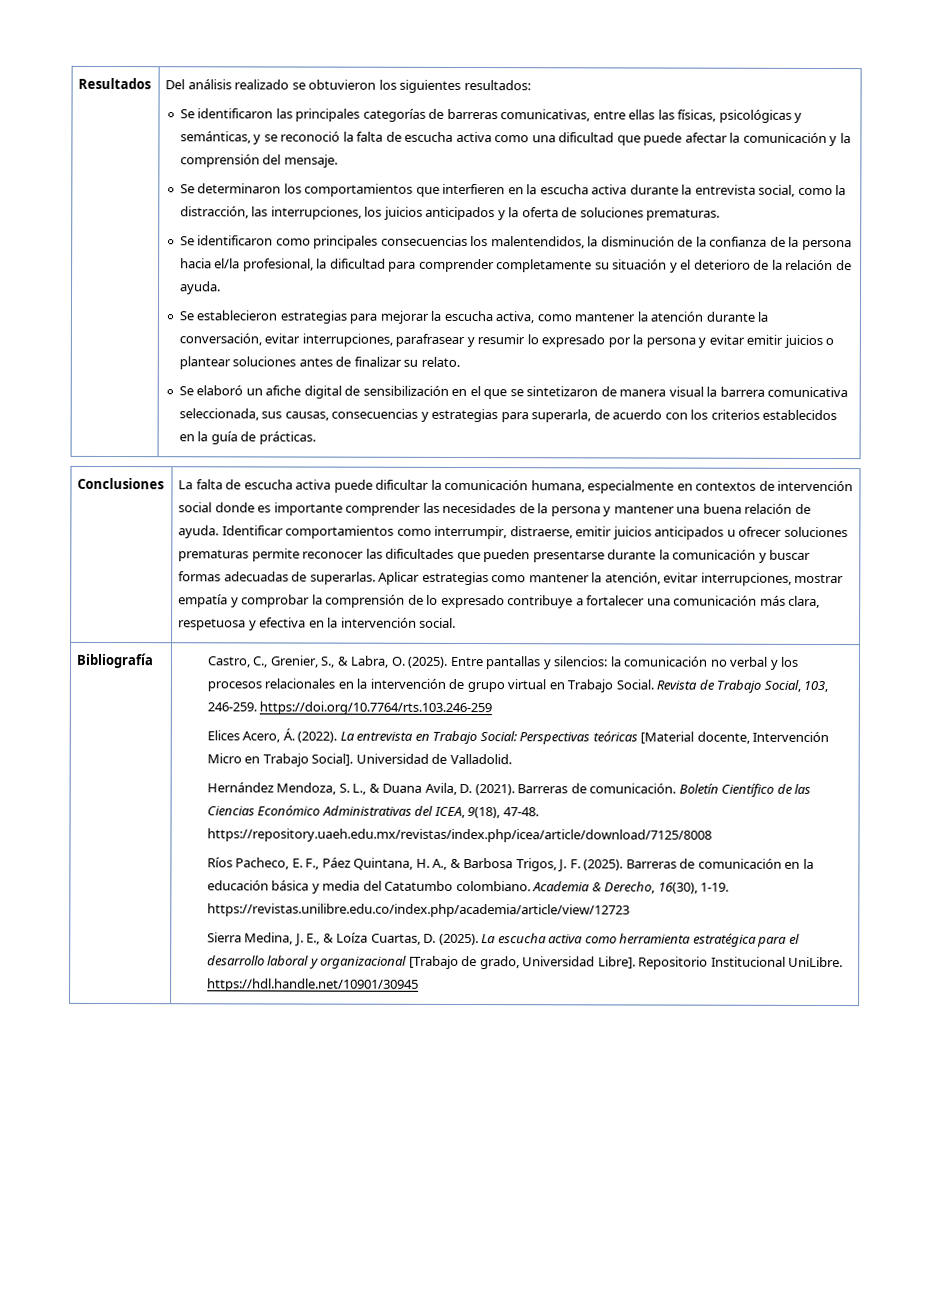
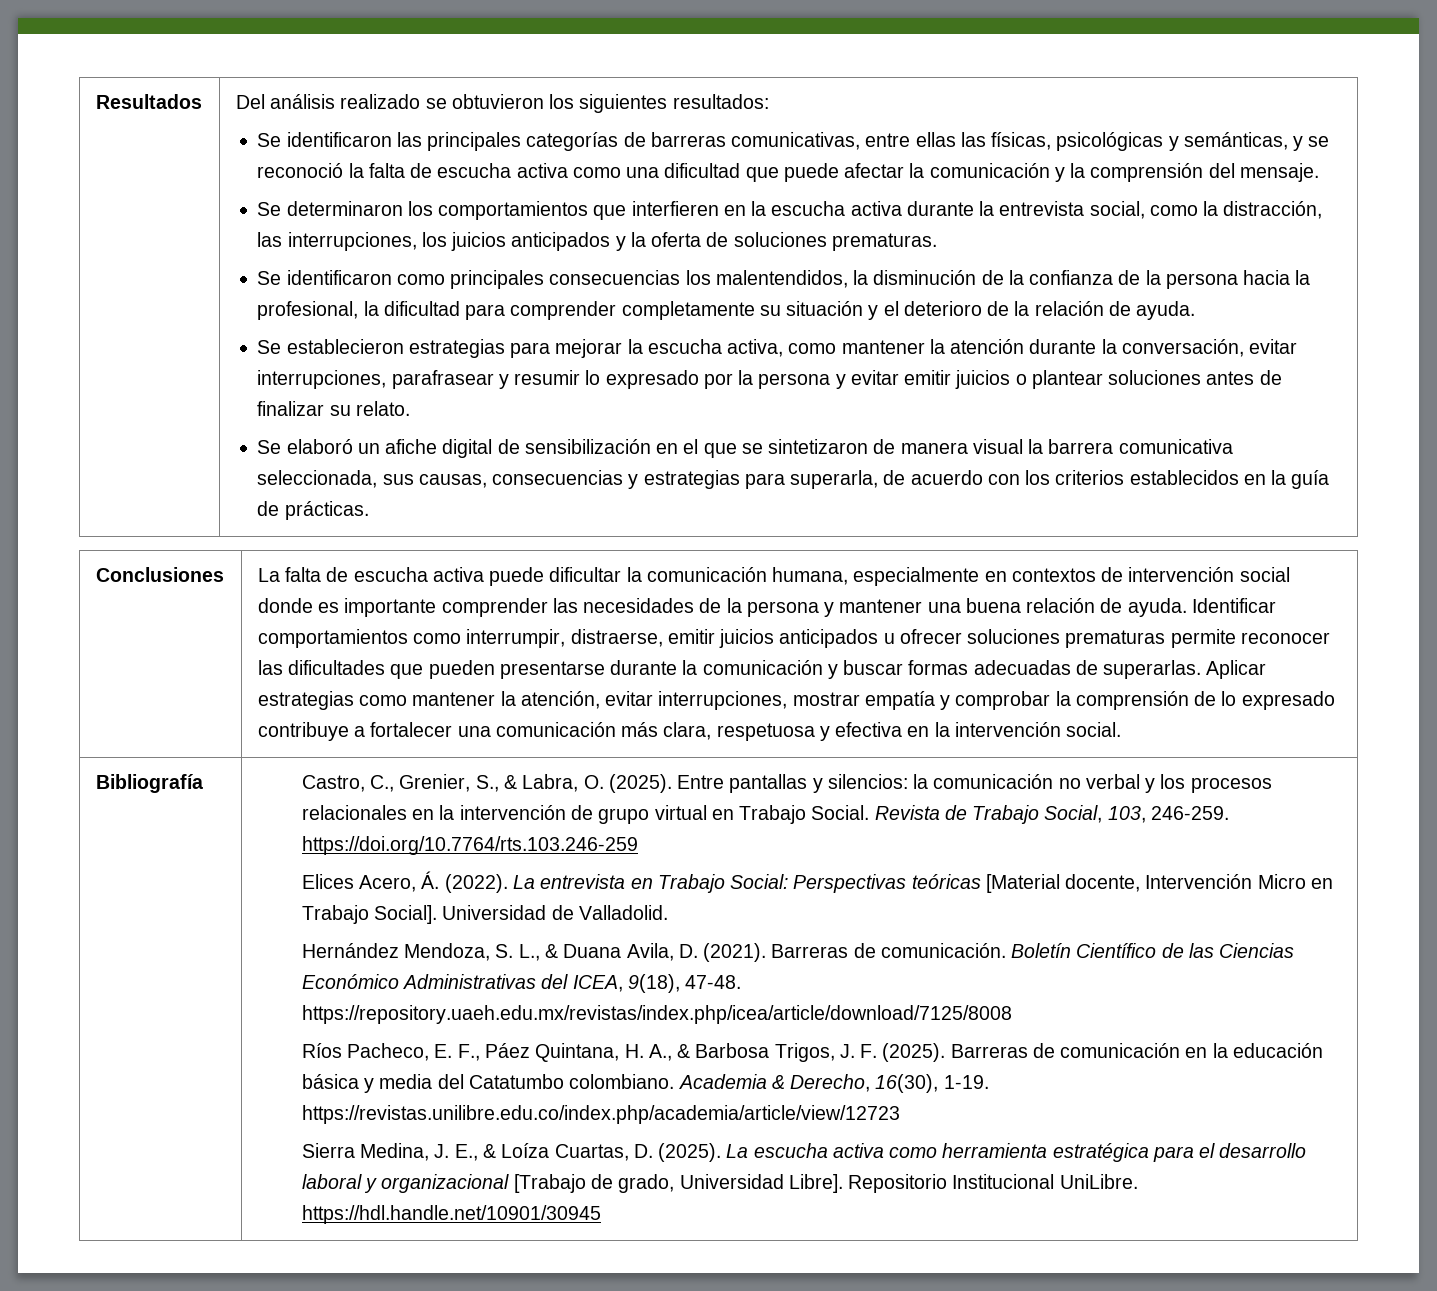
[214,258,241,269] el/la -> [1295,270,1311,285] la

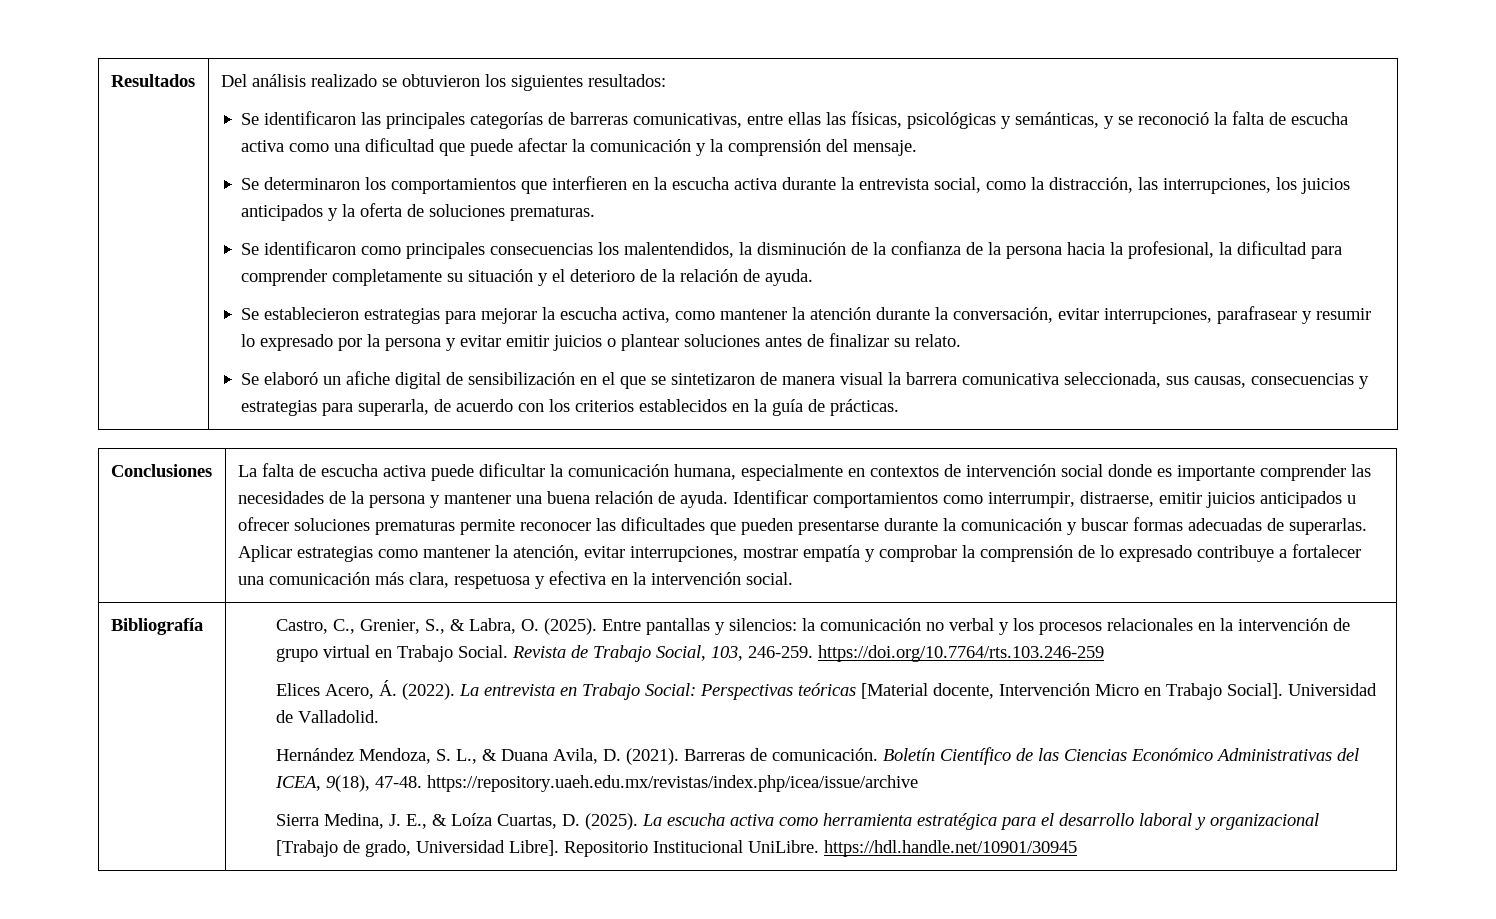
[301,1005,1012,1024] [301,1043,1323,1062] [301,1074,989,1093] [301,1105,900,1124] https://repository.uaeh.edu.mx/revistas/index.php/icea/article/download/7125/8008 // Ríos Pacheco, E. F., Páez Quintana, H. A., & Barbosa Trigos, J. F. (2025). Barreras de comunicación en la educación básica y media del Catatumbo colombiano. Academia & Derecho, 16(30), 1-19. https://revistas.unilibre.edu.co/index.php/academia/article/view/12723 -> [426,775,918,792] https://repository.uaeh.edu.mx/revistas/index.php/icea/issue/archive

